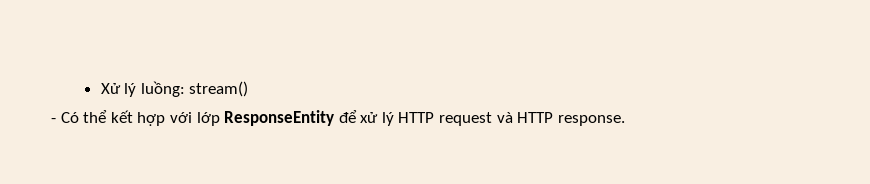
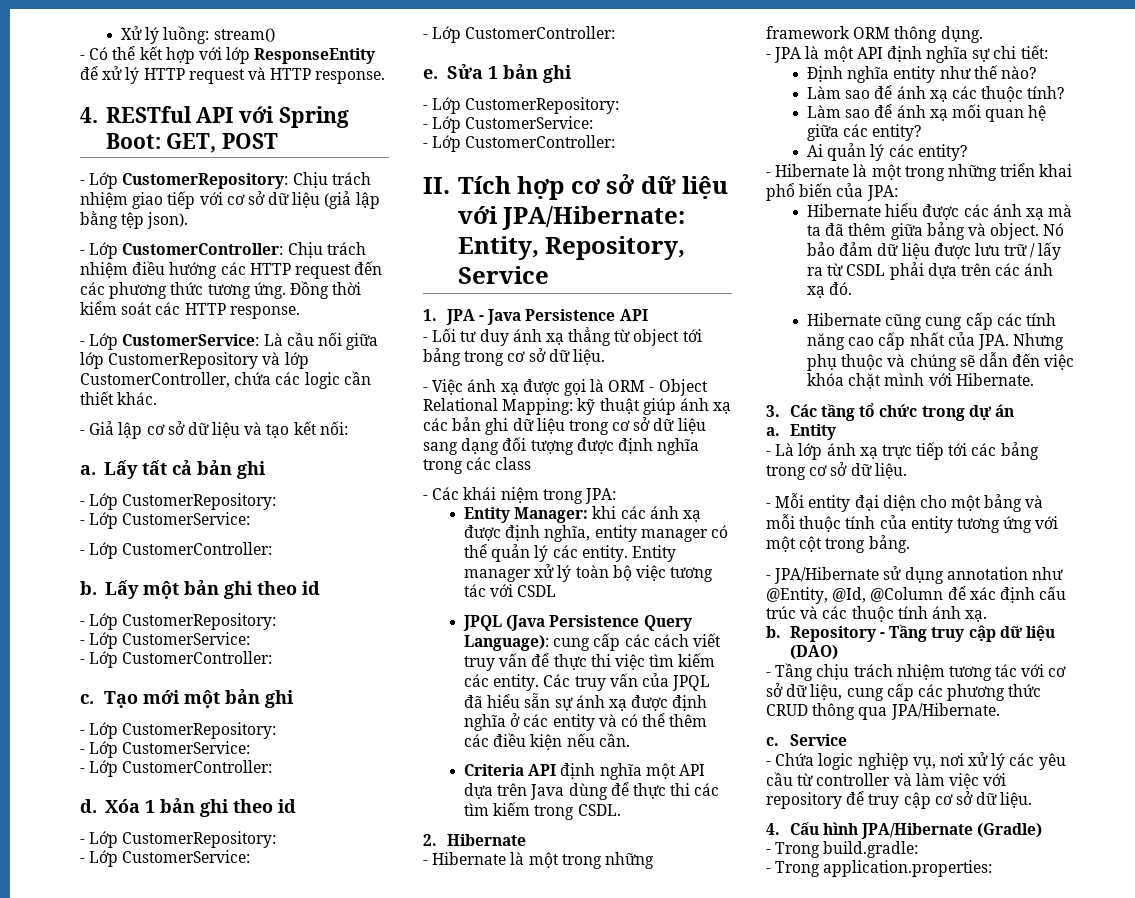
(625, 120) none -> [80,106,349,128] [105,133,279,153] [80,172,371,189] [80,191,380,209] [80,211,189,229] [80,242,366,259] [80,261,383,279] [80,281,362,299] [80,301,300,319] [80,332,379,350] [80,352,309,369] [80,371,371,389] [80,391,158,405] [80,421,348,439] [80,460,266,479] [80,493,277,510] [80,512,251,529] [80,542,273,559] [80,580,320,599] [80,613,277,630] [80,632,251,649] [80,651,273,668] [80,689,294,708] [80,722,277,739] [80,741,251,758] [80,760,273,777] [80,798,296,817] [80,831,277,848] [80,850,251,867] [423,26,616,43] [423,64,572,83] [423,97,620,114] [423,116,594,133] [423,135,616,152] [423,174,729,200] [457,206,686,230] [457,236,686,260] [457,266,549,284] [423,309,648,325] [423,327,702,346] [423,348,605,366] [423,379,708,396] [423,398,732,415] [423,417,706,435] [423,437,700,455] [423,457,532,474] [423,487,616,504] [463,506,701,523] [463,525,728,542] [463,544,676,562] [463,564,714,582] [463,584,557,597] [462,615,692,631] [463,633,721,651] [463,653,716,671] [463,673,711,691] [463,693,708,711] [463,713,708,731] [463,733,630,750] [463,763,705,780] [463,782,720,800] [463,802,621,820] [423,834,526,846] [423,852,654,869] [766,26,983,43] [766,45,1048,63] [806,65,1036,83] [806,85,1065,102] [806,104,1047,122] [806,124,922,141] [806,143,967,161] [766,163,1073,181] [766,183,898,201] [806,203,1073,220] [806,222,1065,240] [806,242,1062,260] [806,262,1054,280] [806,282,853,298] [806,312,1056,330] [806,332,1065,350] [806,352,1075,371] [806,373,1034,389] [766,403,1015,421] [766,424,836,440] [766,442,1039,460] [766,462,907,480] [766,493,1044,512] [766,514,1059,533] [766,535,910,553] [766,566,1063,584] [766,586,1067,604] [766,606,988,622] [766,625,1056,642] [789,645,838,660] [766,663,1067,681] [766,683,1042,701] [766,703,1000,720] [766,734,847,746] [766,752,1066,770] [766,772,1007,789] [766,791,1033,809] [766,822,1043,839] [766,841,919,858] [766,860,993,877] // 4. RESTful API với Spring Boot: GET, POST // - Lớp CustomerRepository: Chịu trách nhiệm giao tiếp với cơ sở dữ liệu (giả lập bằng tệp json). // - Lớp CustomerController: Chịu trách nhiệm điều hướng các HTTP request đến các phương thức tương ứng. Đồng thời kiểm soát các HTTP response. // - Lớp CustomerService: Là cầu nối giữa lớp CustomerRepository và lớp CustomerController, chứa các logic cần thiết khác. // - Giả lập cơ sở dữ liệu và tạo kết nối: // a. Lấy tất cả bản ghi // - Lớp CustomerRepository: // - Lớp CustomerService: // - Lớp CustomerController: // b. Lấy một bản ghi theo id // - Lớp CustomerRepository: // - Lớp CustomerService: // - Lớp CustomerController: // c. Tạo mới một bản ghi // - Lớp CustomerRepository: // - Lớp CustomerService: // - Lớp CustomerController: // d. Xóa 1 bản ghi theo id // - Lớp CustomerRepository: // - Lớp CustomerService: // - Lớp CustomerController: // e. Sửa 1 bản ghi // - Lớp CustomerRepository: // - Lớp CustomerService: // - Lớp CustomerController: // II. Tích hợp cơ sở dữ liệu với JPA/Hibernate: Entity, Repository, Service // 1. JPA - Java Persistence API // - Lối tư duy ánh xạ thẳng từ object tới bảng trong cơ sở dữ liệu. // - Việc ánh xạ được gọi là ORM - Object Relational Mapping: kỹ thuật giúp ánh xạ các bản ghi dữ liệu trong cơ sở dữ liệu sang dạng đối tượng được định nghĩa trong các class // - Các khái niệm trong JPA: // Entity Manager: khi các ánh xạ được định nghĩa, entity manager có thể quản lý các entity. Entity manager xử lý toàn bộ việc tương tác với CSDL // JPQL (Java Persistence Query Language): cung cấp các cách viết truy vấn để thực thi việc tìm kiếm các entity. Các truy vấn của JPQL đã hiểu sẵn sự ánh xạ được định nghĩa ở các entity và có thể thêm các điều kiện nếu cần. // Criteria API định nghĩa một API dựa trên Java dùng để thực thi các tìm kiếm trong CSDL. // 2. Hibernate // - Hibernate là một trong những framework ORM thông dụng. // - JPA là một API định nghĩa sự chi tiết: // Định nghĩa entity như thế nào? // Làm sao để ánh xạ các thuộc tính? // Làm sao để ánh xạ mối quan hệ giữa các entity? // Ai quản lý các entity? // - Hibernate là một trong những triển khai phổ biến của JPA: // Hibernate hiểu được các ánh xạ mà ta đã thêm giữa bảng và object. Nó bảo đảm dữ liệu được lưu trữ / lấy ra từ CSDL phải dựa trên các ánh xạ đó. // Hibernate cũng cung cấp các tính năng cao cấp nhất của JPA. Nhưng phụ thuộc và chúng sẽ dẫn đến việc khóa chặt mình với Hibernate. // 3. Các tầng tổ chức trong dự án // a. Entity // - Là lớp ánh xạ trực tiếp tới các bảng trong cơ sở dữ liệu. // - Mỗi entity đại diện cho một bảng và mỗi thuộc tính của entity tương ứng với một cột trong bảng. // - JPA/Hibernate sử dụng annotation như @Entity, @Id, @Column để xác định cấu trúc và các thuộc tính ánh xạ. // b. Repository - Tầng truy cập dữ liệu (DAO) // - Tầng chịu trách nhiệm tương tác với cơ sở dữ liệu, cung cấp các phương thức CRUD thông qua JPA/Hibernate. // c. Service // - Chứa logic nghiệp vụ, nơi xử lý các yêu cầu từ controller và làm việc với repository để truy cập cơ sở dữ liệu. // 4. Cấu hình JPA/Hibernate (Gradle) // - Trong build.gradle: // - Trong application.properties:

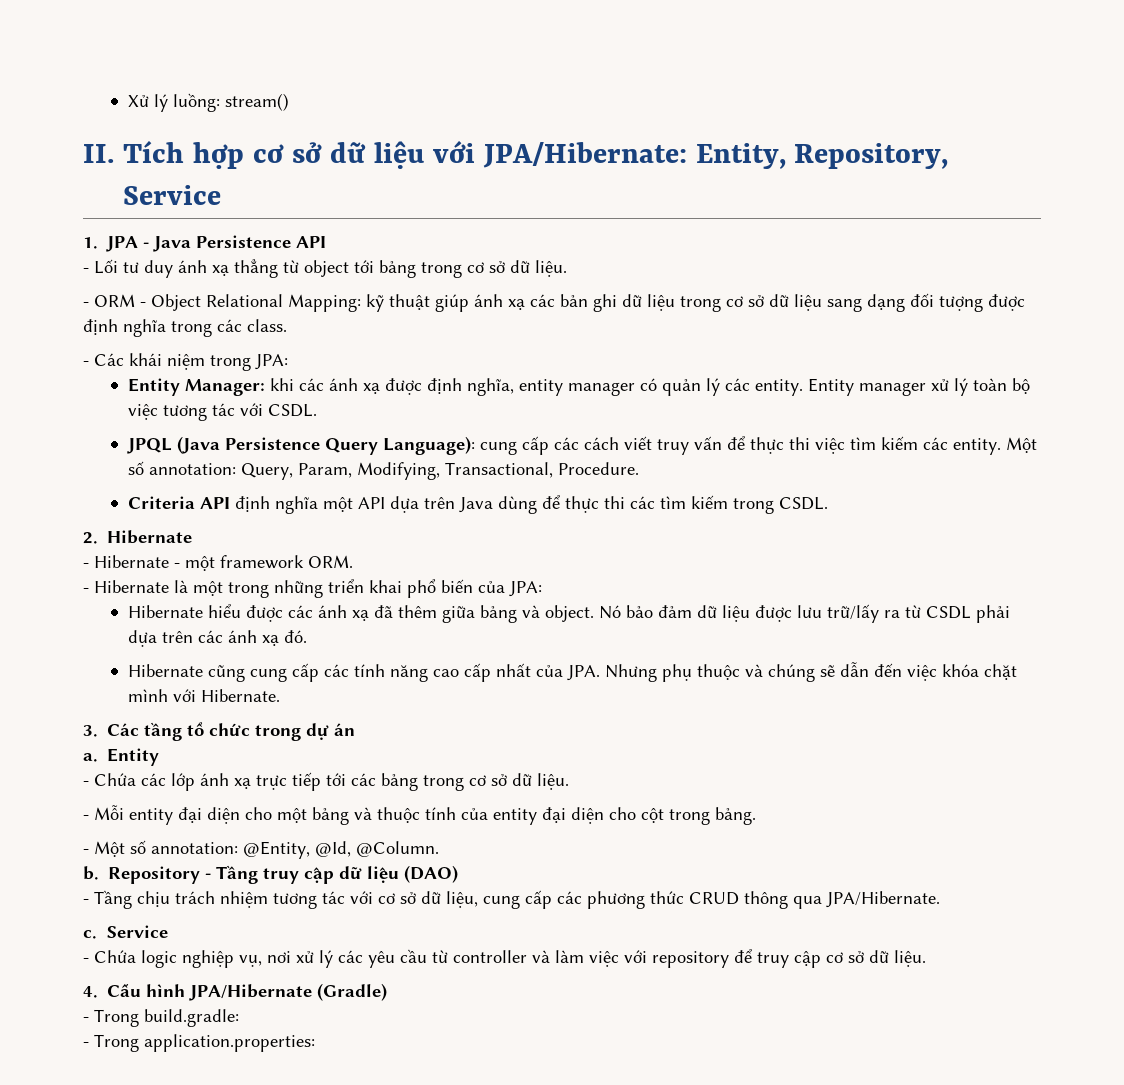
[80,46,376,64] [80,66,386,84] [80,106,349,128] [105,133,279,153] [80,172,371,189] [80,191,380,209] [80,211,189,229] [80,242,366,259] [80,261,383,279] [80,281,362,299] [80,301,300,319] [80,332,379,350] [80,352,309,369] [80,371,371,389] [80,391,158,405] [80,421,348,439] [80,460,266,479] [80,493,277,510] [80,512,251,529] [80,542,273,559] [80,580,320,599] [80,613,277,630] [80,632,251,649] [80,651,273,668] [80,689,294,708] [80,722,277,739] [80,741,251,758] [80,760,273,777] [80,798,296,817] [80,831,277,848] [80,850,251,867] [423,26,616,43] [423,64,572,83] [423,97,620,114] [423,116,594,133] [423,135,616,152] // - Có thể kết hợp với lớp ResponseEntity để xử lý HTTP request và HTTP response. // 4. RESTful API với Spring Boot: GET, POST // - Lớp CustomerRepository: Chịu trách nhiệm giao tiếp với cơ sở dữ liệu (giả lập bằng tệp json). // - Lớp CustomerController: Chịu trách nhiệm điều hướng các HTTP request đến các phương thức tương ứng. Đồng thời kiểm soát các HTTP response. // - Lớp CustomerService: Là cầu nối giữa lớp CustomerRepository và lớp CustomerController, chứa các logic cần thiết khác. // - Giả lập cơ sở dữ liệu và tạo kết nối: // a. Lấy tất cả bản ghi // - Lớp CustomerRepository: // - Lớp CustomerService: // - Lớp CustomerController: // b. Lấy một bản ghi theo id // - Lớp CustomerRepository: // - Lớp CustomerService: // - Lớp CustomerController: // c. Tạo mới một bản ghi // - Lớp CustomerRepository: // - Lớp CustomerService: // - Lớp CustomerController: // d. Xóa 1 bản ghi theo id // - Lớp CustomerRepository: // - Lớp CustomerService: // - Lớp CustomerController: // e. Sửa 1 bản ghi // - Lớp CustomerRepository: // - Lớp CustomerService: // - Lớp CustomerController: -> (289, 102) none
[432,379,605,396] Việc ánh xạ được gọi là -> (89, 304) none
[495,457,532,470] class -> [247,319,287,332] class.
[463,544,487,558] thể -> (657, 384) none
[517,585,557,597] CSDL -> [267,404,317,417] CSDL.
[543,673,711,691] [463,693,708,711] [463,713,708,731] [463,733,630,750] Các truy vấn của JPQL đã hiểu sẵn sự ánh xạ được định nghĩa ở các entity và có thể thêm các điều kiện nếu cần. -> [1005,437,1037,453] [127,461,639,480] Một số annotation: Query, Param, Modifying, Transactional, Procedure.
[510,852,654,869] [766,26,983,43] [766,45,1048,63] [806,65,1036,83] [806,85,1065,102] [806,104,1047,122] [806,124,922,141] [806,143,967,161] là một trong những framework ORM thông dụng. // - JPA là một API định nghĩa sự chi tiết: // Định nghĩa entity như thế nào? // Làm sao để ánh xạ các thuộc tính? // Làm sao để ánh xạ mối quan hệ giữa các entity? // Ai quản lý các entity? -> [174,555,353,571] - một framework ORM.
[1048,204,1073,217] [806,225,821,236] mà ta -> (369, 615) none
[1004,242,1062,260] trữ / lấy -> [826,604,879,623] trữ/lấy
[775,443,795,456] Là -> [94,773,166,786] Chứa các
[766,514,795,529] mỗi -> (372, 813) none
[956,516,1059,533] [766,536,796,552] tương ứng với một -> [542,807,636,824] đại diện cho
[774,566,1063,584] [766,586,1067,604] [766,606,988,622] JPA/Hibernate sử dụng annotation như @Entity, @Id, @Column để xác định cấu trúc và các thuộc tính ánh xạ. -> [94,840,439,859] Một số annotation: @Entity, @Id, @Column.

